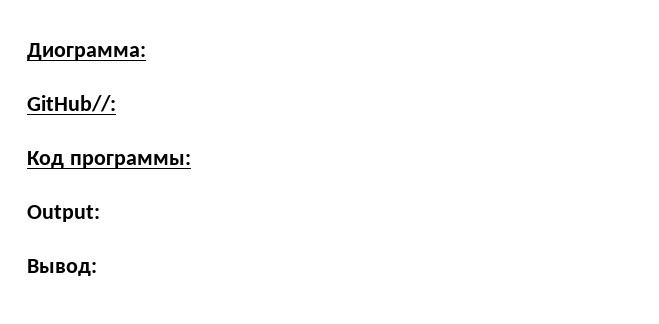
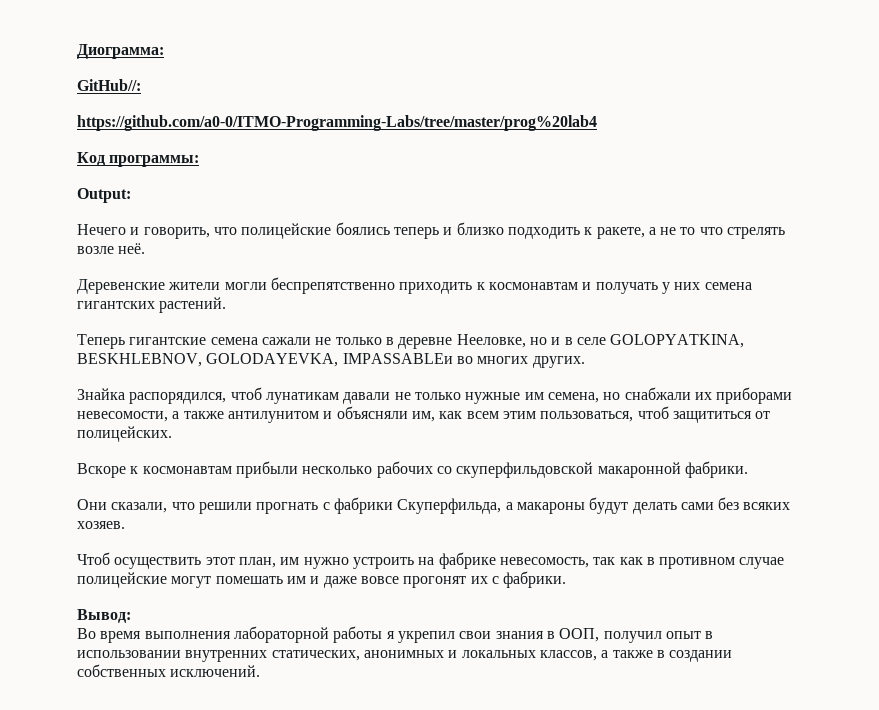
(116, 103) none -> [77,115,597,131] // https://github.com/a0-0/ITMO-Programming-Labs/tree/master/prog%20lab4
[27,259,97,276] Вывод: -> [77,222,786,239] [77,243,146,254] [77,277,752,294] [77,297,227,313] [77,334,745,349] [77,353,585,368] [77,387,793,404] [77,406,771,423] [77,426,172,442] [77,461,748,478] [77,497,791,514] [77,521,125,529] [77,552,785,569] [77,571,567,588] [77,609,131,623] [77,626,714,643] [77,650,733,662] [77,664,261,677] Нечего и говорить, что полицейские боялись теперь и близко подходить к ракете, а не то что стрелять возле неё. // Деревенские жители могли беспрепятственно приходить к космонавтам и получать у них семена гигантских растений. // Теперь гигантские семена сажали не только в деревне Нееловке, но и в селе GOLOPYATKINA, BESKHLEBNOV, GOLODAYEVKA, IMPASSABLEи во многих других. // Знайка распорядился, чтоб лунатикам давали не только нужные им семена, но снабжали их приборами невесомости, а также антилунитом и объясняли им, как всем этим пользоваться, чтоб защититься от полицейских. // Вскоре к космонавтам прибыли несколько рабочих со скуперфильдовской макаронной фабрики. // Они сказали, что решили прогнать с фабрики Скуперфильда, а макароны будут делать сами без всяких хозяев. // Чтоб осуществить этот план, им нужно устроить на фабрике невесомость, так как в противном случае полицейские могут помешать им и даже вовсе прогонят их с фабрики. // Вывод: // Во время выполнения лабораторной работы я укрепил свои знания в ООП, получил опыт в использовании внутренних статических, анонимных и локальных классов, а также в создании собственных исключений.

